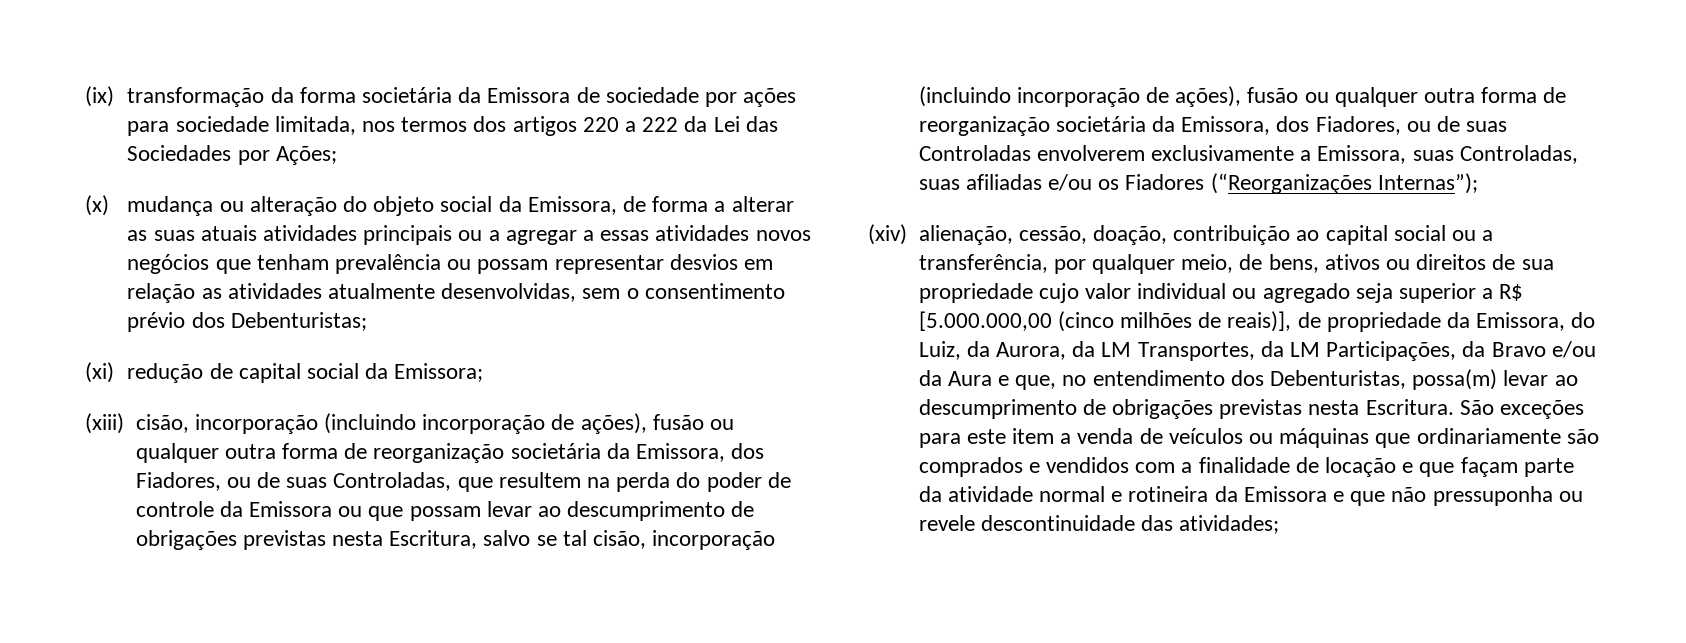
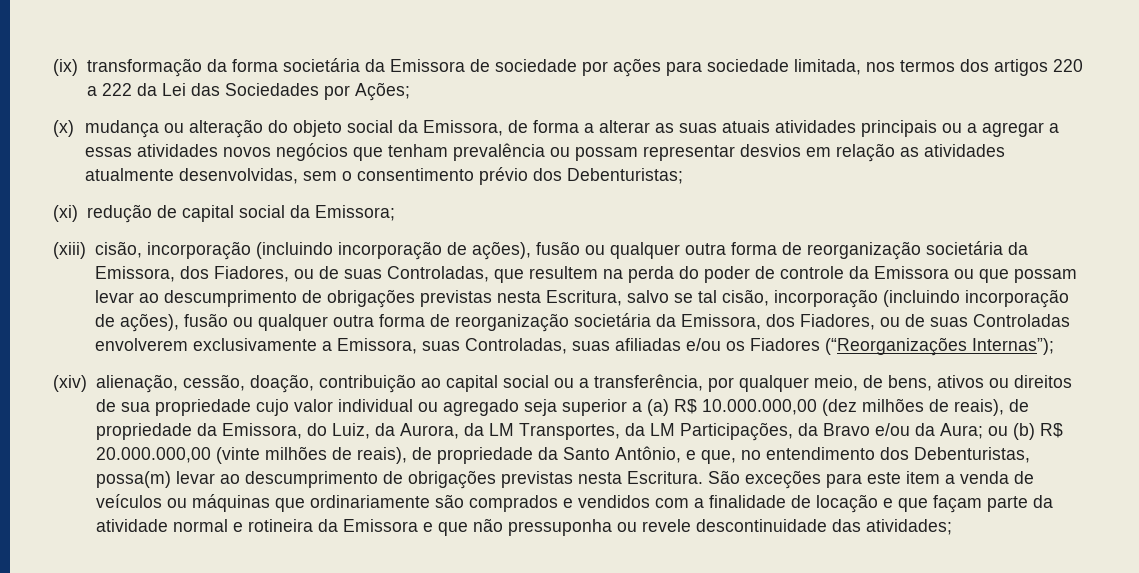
[1499,284,1524,301] [918,311,1292,332] R$ [5.000.000,00 (cinco milhões de reais)], -> [646,398,1004,416] (a) R$ 10.000.000,00 (dez milhões de reais),
[947,371,992,386] Aura -> [939,423,1063,440] [95,446,681,464] Aura; ou (b) R$ 20.000.000,00 (vinte milhões de reais), de propriedade da Santo Antônio,

